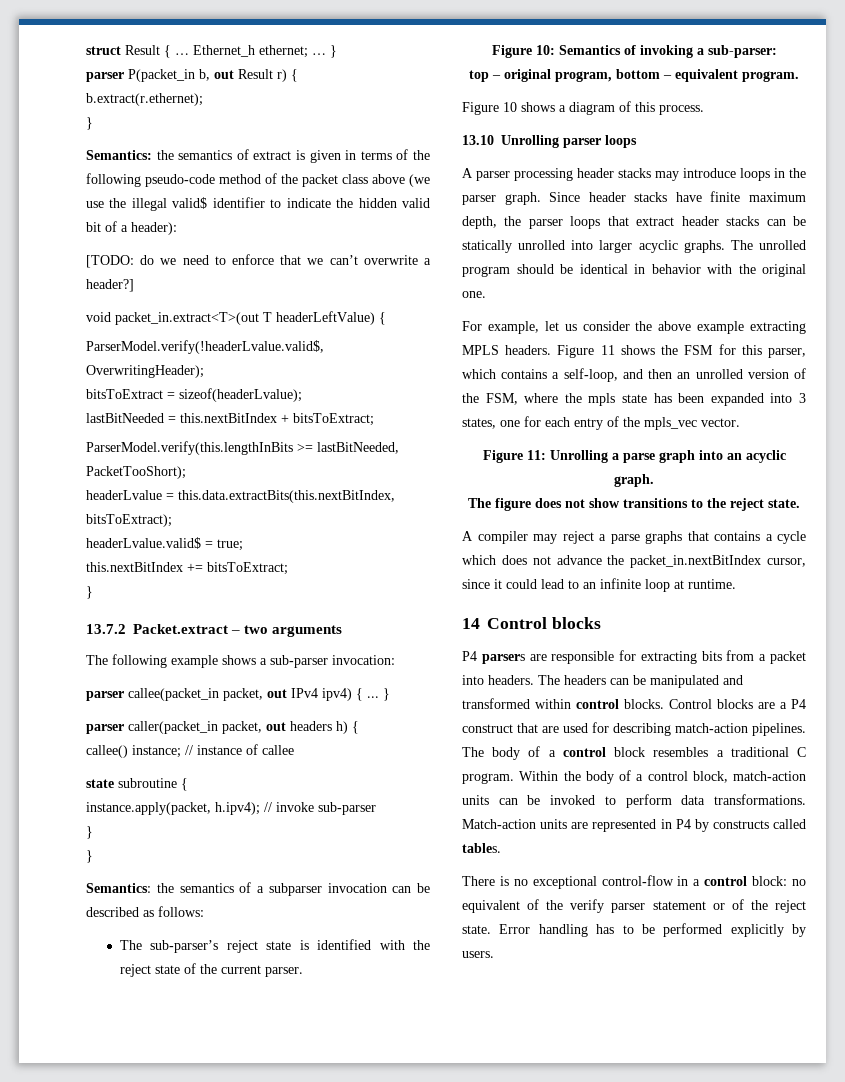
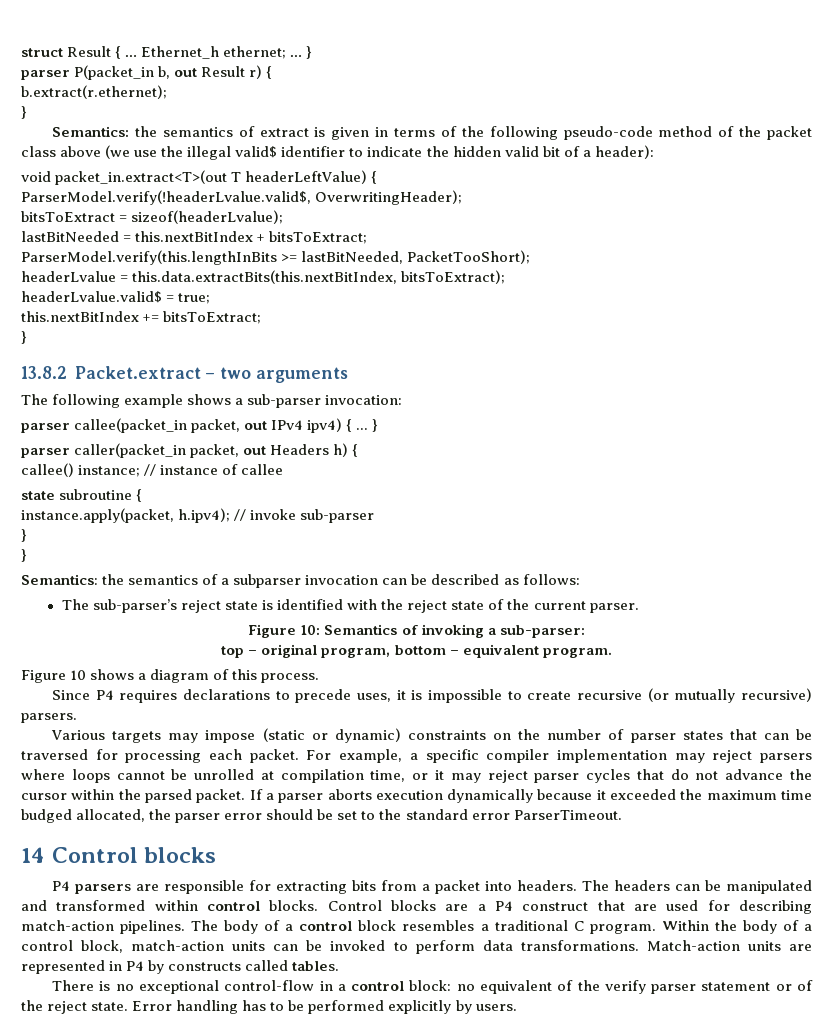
[86,254,431,268] [86,279,134,292] // [TODO: do we need to enforce that we can’t overwrite a header?] -> (654, 152) none
[86,624,126,634] 13.7.2 -> [21,366,67,379] 13.8.2
[290,721,332,731] headers -> [270,444,330,455] Headers
[462,135,637,148] [462,168,806,181] [462,191,806,205] [462,216,806,229] [462,240,806,253] [462,264,806,277] [462,291,486,298] [462,321,806,334] [462,344,806,358] [462,368,806,382] [462,393,806,406] [462,416,740,430] [482,450,786,463] [614,474,654,487] [468,498,800,511] [462,531,806,544] [462,555,806,568] [462,578,736,592] 13.10 Unrolling parser loops // A parser processing header stacks may introduce loops in the parser graph. Since header stacks have finite maximum depth, the parser loops that extract header stacks can be statically unrolled into larger acyclic graphs. The unrolled program should be identical in behavior with the original one. // For example, let us consider the above example extracting MPLS headers. Figure 11 shows the FSM for this parser, which contains a self-loop, and then an unrolled version of the FSM, where the mpls state has been expanded into 3 states, one for each entry of the mpls_vec vector. // Figure 11: Unrolling a parse graph into an acyclic graph. // The figure does not show transitions to the reject state. // A compiler may reject a parse graphs that contains a cycle which does not advance the packet_in.nextBitIndex cursor, since it could lead to an infinite loop at runtime. -> [52,688,812,703] [21,713,77,723] [51,728,813,743] [21,749,813,763] [21,769,813,783] [21,789,812,803] [21,809,622,823] Since P4 requires declarations to precede uses, it is impossible to create recursive (or mutually recursive) parsers. // Various targets may impose (static or dynamic) constraints on the number of parser states that can be traversed for processing each packet. For example, a specific compiler implementation may reject parsers where loops cannot be unrolled at compilation time, or it may reject parser cycles that do not advance the cursor within the parsed packet. If a parser aborts execution dynamically because it exceeded the maximum time budged allocated, the parser error should be set to the standard error ParserTimeout.

